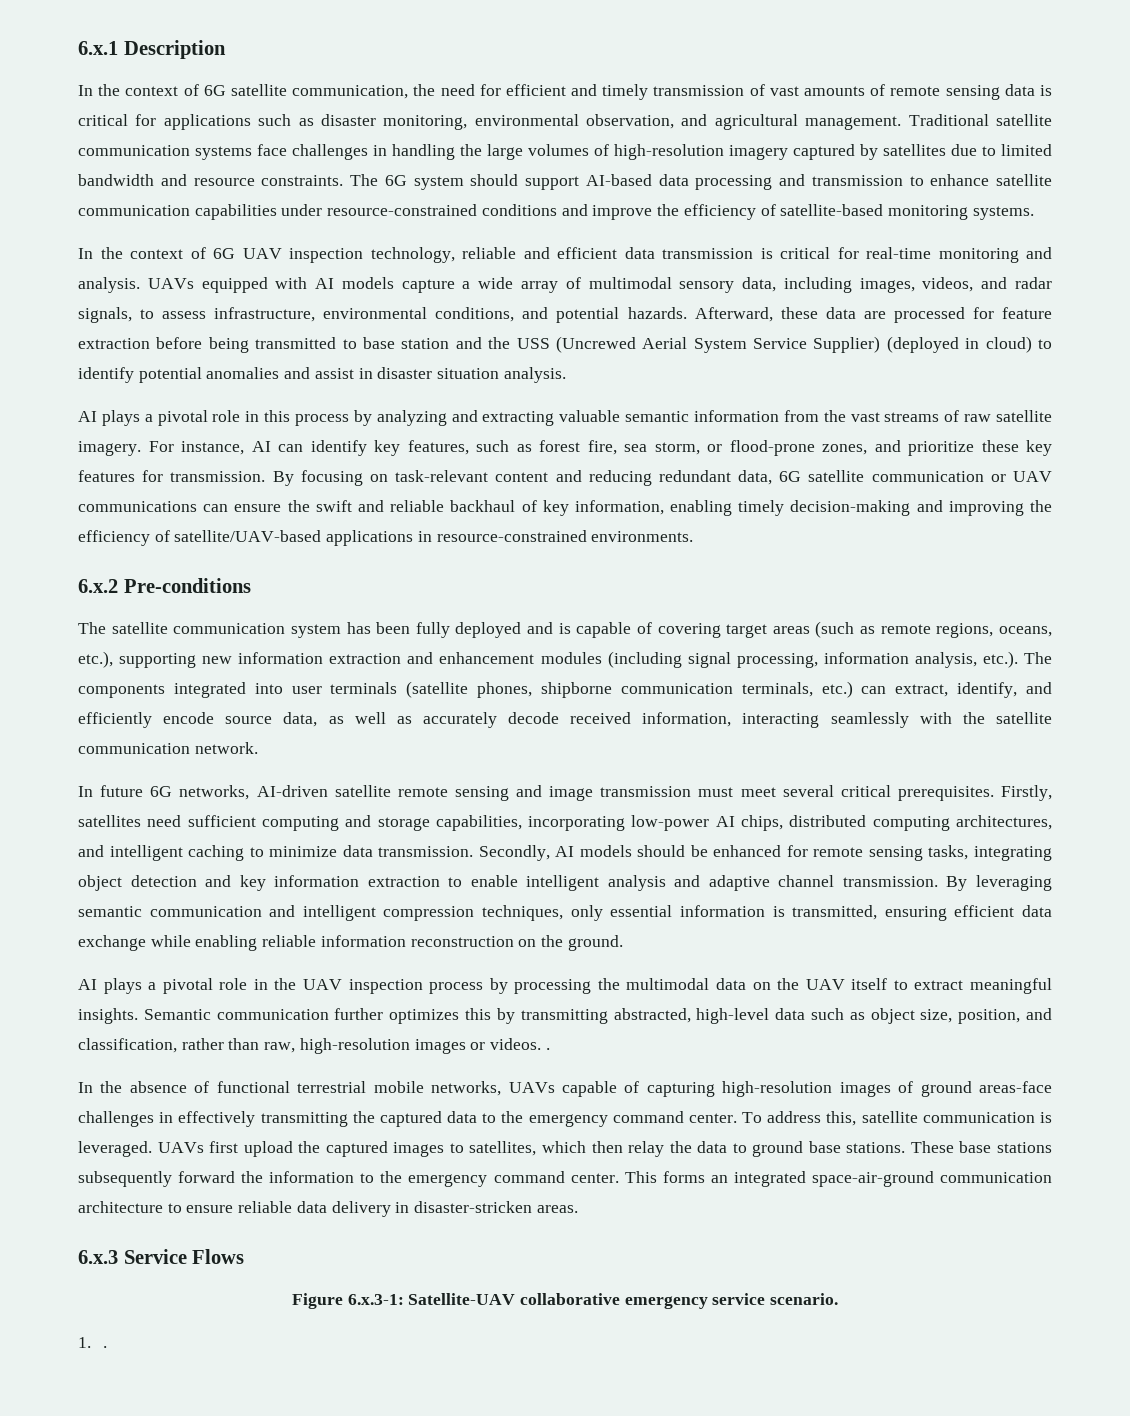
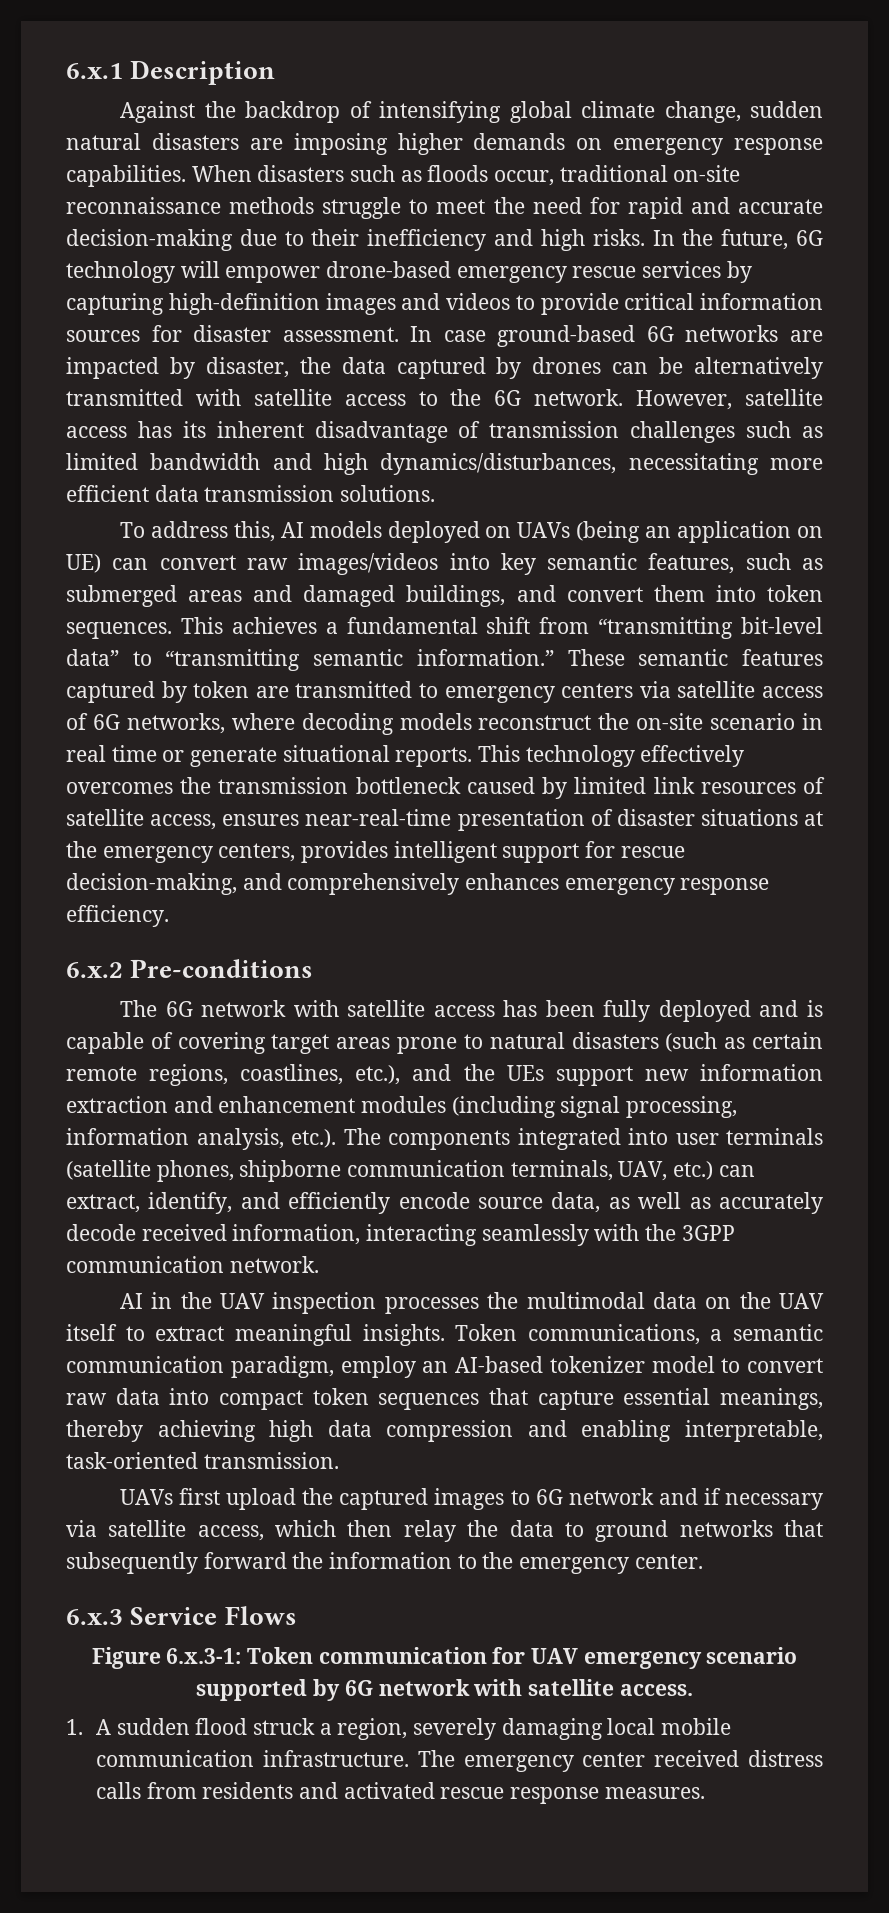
[78,84,1052,100] [78,114,1052,130] [78,144,1052,160] [78,174,1052,190] [78,204,1034,220] [78,247,1052,263] [78,277,1053,293] [78,307,1053,323] [78,336,1053,353] [78,367,566,383] [78,410,1053,426] [78,440,1052,456] [78,470,1052,486] [78,500,1052,516] [78,530,694,546] [78,578,251,593] [78,622,341,638] In the context of 6G satellite communication, the need for efficient and timely transmission of vast amounts of remote sensing data is critical for applications such as disaster monitoring, environmental observation, and agricultural management. Traditional satellite communication systems face challenges in handling the large volumes of high-resolution imagery captured by satellites due to limited bandwidth and resource constraints. The 6G system should support AI-based data processing and transmission to enhance satellite communication capabilities under resource-constrained conditions and improve the efficiency of satellite-based monitoring systems. // In the context of 6G UAV inspection technology, reliable and efficient data transmission is critical for real-time monitoring and analysis. UAVs equipped with AI models capture a wide array of multimodal sensory data, including images, videos, and radar signals, to assess infrastructure, environmental conditions, and potential hazards. Afterward, these data are processed for feature extraction before being transmitted to base station and the USS (Uncrewed Aerial System Service Supplier) (deployed in cloud) to identify potential anomalies and assist in disaster situation analysis. // AI plays a pivotal role in this process by analyzing and extracting valuable semantic information from the vast streams of raw satellite imagery. For instance, AI can identify key features, such as forest fire, sea storm, or flood-prone zones, and prioritize these key features for transmission. By focusing on task-relevant content and reducing redundant data, 6G satellite communication or UAV communications can ensure the swift and reliable backhaul of key information, enabling timely decision-making and improving the efficiency of satellite/UAV-based applications in resource-constrained environments. // 6.x.2 Pre-conditions // The satellite communication system -> [120,101,823,123] [66,133,823,155] [66,165,741,187] [66,197,824,219] [66,229,824,251] [66,261,752,283] [66,293,823,315] [66,325,823,347] [66,357,823,379] [66,389,824,410] [66,421,824,443] [66,453,823,475] [66,485,436,502] [120,521,823,543] [66,553,823,575] [66,585,823,607] [66,617,823,639] [66,649,824,671] [66,681,824,703] [66,713,823,735] [66,745,745,767] [66,777,825,799] [66,809,823,831] [66,841,685,863] [66,873,770,895] [66,905,169,927] [66,959,314,978] [120,1000,495,1017] Against the backdrop of intensifying global climate change, sudden natural disasters are imposing higher demands on emergency response capabilities. When disasters such as floods occur, traditional on-site reconnaissance methods struggle to meet the need for rapid and accurate decision-making due to their inefficiency and high risks. In the future, 6G technology will empower drone-based emergency rescue services by capturing high-definition images and videos to provide critical information sources for disaster assessment. In case ground-based 6G networks are impacted by disaster, the data captured by drones can be alternatively transmitted with satellite access to the 6G network. However, satellite access has its inherent disadvantage of transmission challenges such as limited bandwidth and high dynamics/disturbances, necessitating more efficient data transmission solutions. // To address this, AI models deployed on UAVs (being an application on UE) can convert raw images/videos into key semantic features, such as submerged areas and damaged buildings, and convert them into token sequences. This achieves a fundamental shift from “transmitting bit-level data” to “transmitting semantic information.” These semantic features captured by token are transmitted to emergency centers via satellite access of 6G networks, where decoding models reconstruct the on-site scenario in real time or generate situational reports. This technology effectively overcomes the transmission bottleneck caused by limited link resources of satellite access, ensures near-real-time presentation of disaster situations at the emergency centers, provides intelligent support for rescue decision-making, and comprehensively enhances emergency response efficiency. // 6.x.2 Pre-conditions // The 6G network with satellite access
(810, 630) none -> [397,1032,659,1054] prone to natural disasters
(876, 630) none -> [752,1032,824,1049] certain
[999,626,1053,637] [78,651,197,668] oceans, etc.), supporting -> [240,1064,633,1086] coastlines, etc.), and the UEs support
(813, 689) none -> [618,1161,668,1181] UAV,
[995,712,1052,724] satellite -> [681,1225,735,1241] 3GPP
[78,785,1052,801] [78,815,1052,831] [78,845,1052,861] [78,875,1052,891] [78,905,1053,921] [78,935,623,951] [78,978,248,994] In future 6G networks, AI-driven satellite remote sensing and image transmission must meet several critical prerequisites. Firstly, satellites need sufficient computing and storage capabilities, incorporating low-power AI chips, distributed computing architectures, and intelligent caching to minimize data transmission. Secondly, AI models should be enhanced for remote sensing tasks, integrating object detection and key information extraction to enable intelligent analysis and adaptive channel transmission. By leveraging semantic communication and intelligent compression techniques, only essential information is transmitted, ensuring efficient data exchange while enabling reliable information reconstruction on the ground. // AI plays a pivotal role -> [120,1293,144,1309] AI
[429,978,592,994] process by processing -> [384,1297,479,1314] processes
[143,1008,1052,1024] [78,1038,550,1054] [78,1081,1052,1097] [78,1111,1052,1127] [78,1141,152,1157] Semantic communication further optimizes this by transmitting abstracted, high-level data such as object size, position, and classification, rather than raw, high-resolution images or videos. . // In the absence of functional terrestrial mobile networks, UAVs capable of capturing high-resolution images of ground areas-face challenges in effectively transmitting the captured data to the emergency command center. To address this, satellite communication is leveraged. -> [455,1324,823,1345] [66,1356,823,1378] [66,1388,823,1410] [66,1420,823,1442] [66,1452,339,1469] Token communications, a semantic communication paradigm, employ an AI-based tokenizer model to convert raw data into compact token sequences that capture essential meanings, thereby achieving high data compression and enabling interpretable, task-oriented transmission. //
[469,1141,537,1156] satellites, -> [535,1488,823,1510] [66,1520,264,1541] 6G network and if necessary via satellite access,
[808,1141,1052,1153] base stations. These base stations -> [679,1520,824,1537] networks that
[493,1171,1052,1187] [78,1201,578,1217] command center. This forms an integrated space-air-ground communication architecture to ensure reliable data delivery in disaster-stricken areas. -> [634,1554,703,1569] center.
[408,1293,839,1309] [78,1337,107,1348] Satellite-UAV collaborative emergency service scenario. // 1. . -> [246,1647,798,1669] [196,1679,693,1701] [66,1718,732,1740] [96,1750,823,1772] [96,1782,705,1804] Token communication for UAV emergency scenario supported by 6G network with satellite access. // 1. A sudden flood struck a region, severely damaging local mobile communication infrastructure. The emergency center received distress calls from residents and activated rescue response measures.

